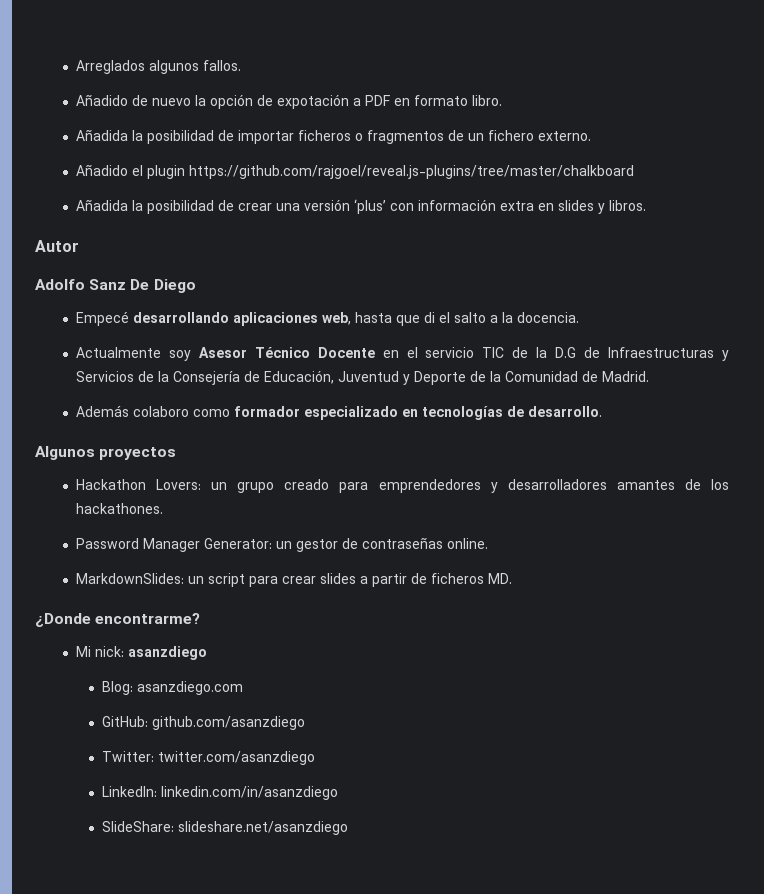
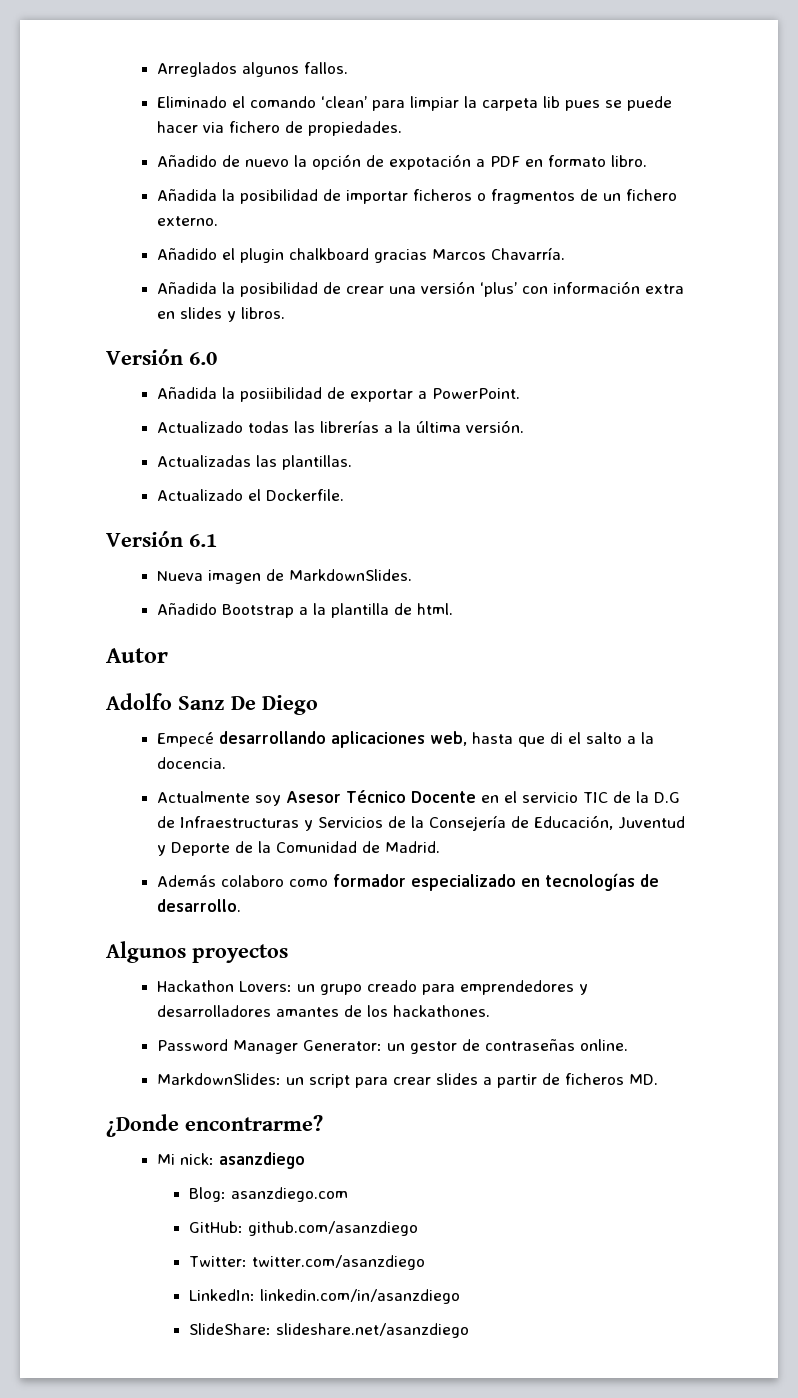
(241, 65) none -> [156,96,672,111] [156,121,402,136] // Eliminado el comando ‘clean’ para limpiar la carpeta lib pues se puede hacer via fichero de propiedades.
[188,165,634,179] https://github.com/rajgoel/reveal.js-plugins/tree/master/chalkboard -> [288,247,565,263] chalkboard gracias Marcos Chavarría.
(646, 205) none -> [106,349,217,365] [156,387,520,402] [156,420,524,433] [156,455,352,470] [156,489,344,501] [106,531,217,547] [156,569,412,584] [156,603,453,618] // Versión 6.0 // Añadida la posiibilidad de exportar a PowerPoint. // Actualizado todas las librerías a la última versión. // Actualizadas las plantillas. // Actualizado el Dockerfile. // Versión 6.1 // Nueva imagen de MarkdownSlides. // Añadido Bootstrap a la plantilla de html.

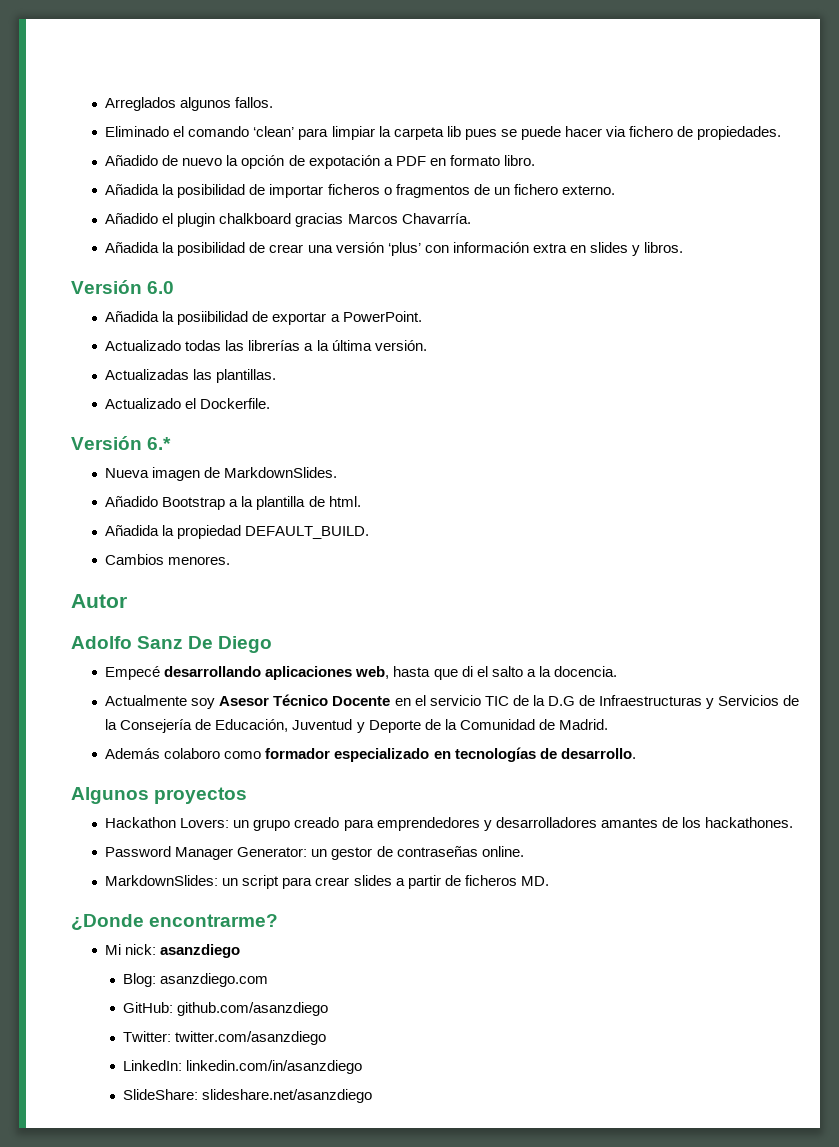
[189,534,217,547] 6.1 -> [147,437,172,450] 6.*
(453, 609) none -> [105,525,370,539] [105,554,231,565] // Añadida la propiedad DEFAULT_BUILD. // Cambios menores.

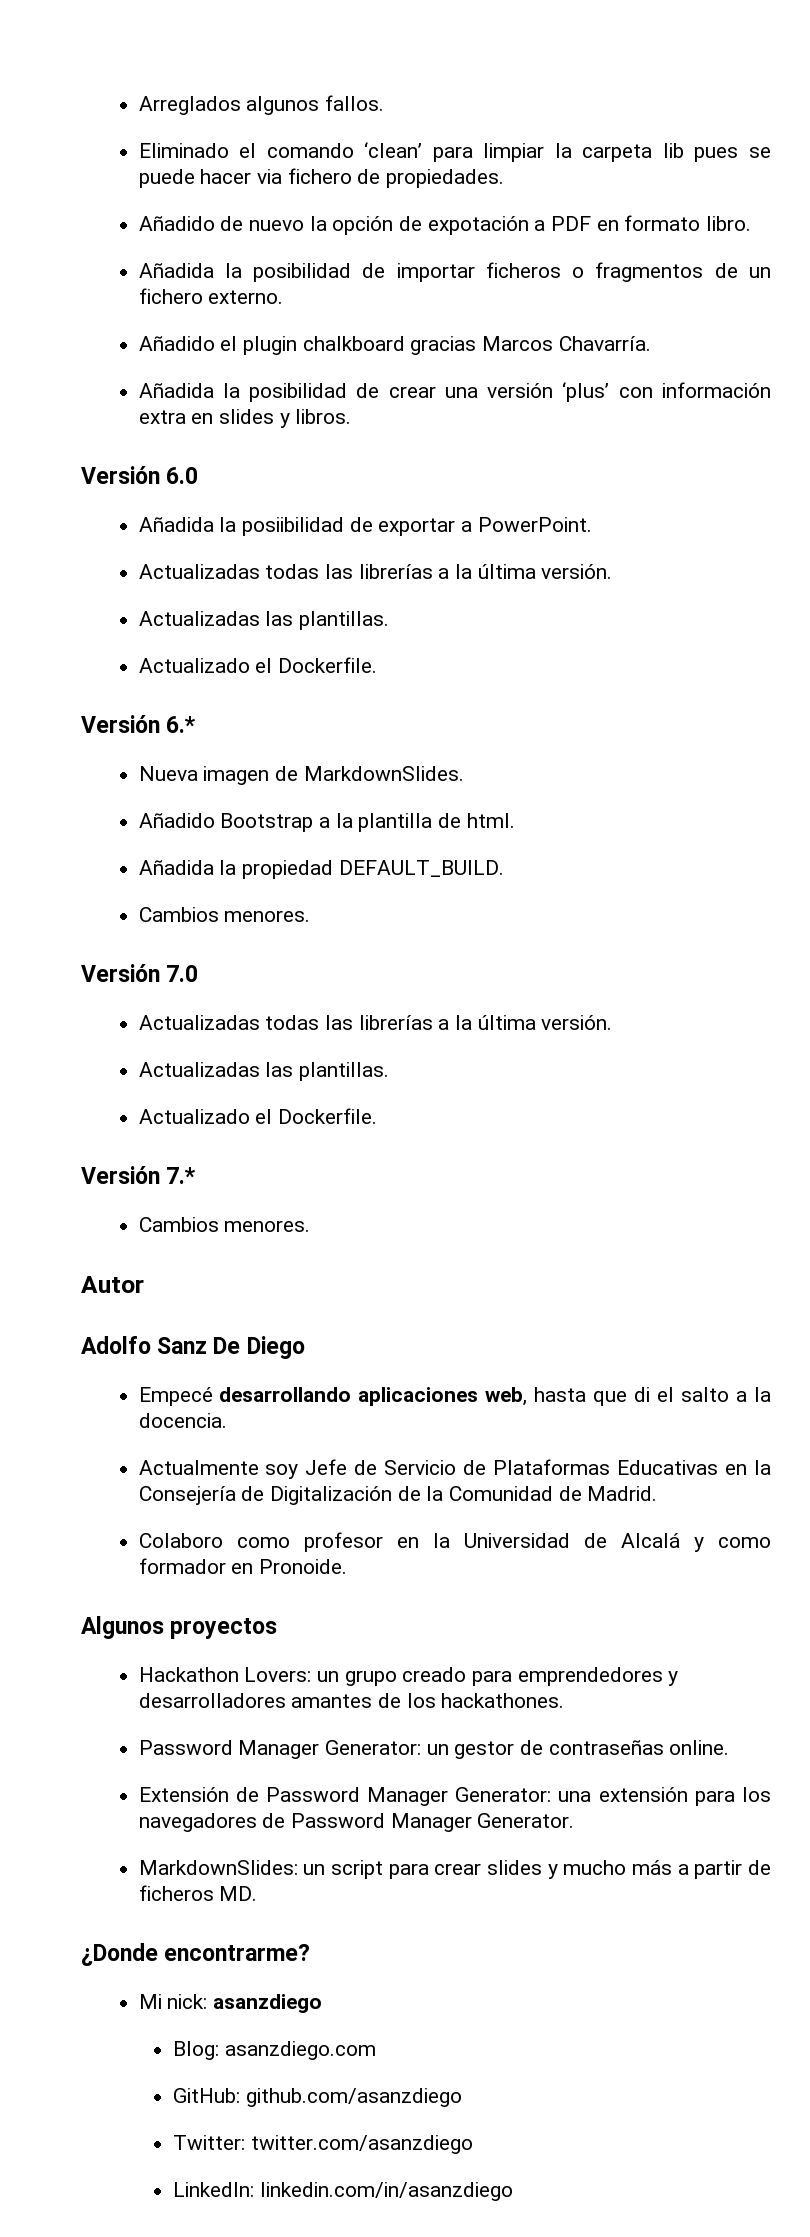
[105,340,182,351] Actualizado -> [138,564,260,579] Actualizadas
(231, 560) none -> [81,964,199,982] [138,1015,613,1030] [138,1062,389,1081] [138,1108,377,1124] [81,1166,196,1184] [138,1217,311,1232] // Versión 7.0 // Actualizadas todas las librerías a la última versión. // Actualizadas las plantillas. // Actualizado el Dockerfile. // Versión 7.* // Cambios menores.
[219,694,800,709] [105,719,421,733] Asesor Técnico Docente en el servicio TIC de la D.G de Infraestructuras y Servicios de la Consejería de Educación, Juventud y Deporte -> [305,1459,771,1475] [138,1486,392,1505] Jefe de Servicio de Plataformas Educativas en la Consejería de Digitalización
[105,747,636,762] Además colaboro como formador especializado en tecnologías de desarrollo. -> [138,1532,771,1552] [138,1558,347,1574] Colaboro como profesor en la Universidad de Alcalá y como formador en Pronoide.
(524, 851) none -> [138,1787,771,1806] [138,1813,575,1832] // Extensión de Password Manager Generator: una extensión para los navegadores de Password Manager Generator.
(392, 880) none -> [547,1860,672,1879] y mucho más
[123,1089,373,1103] // SlideShare: slideshare.net/asanzdiego -> (513, 2191) none

